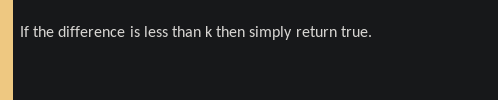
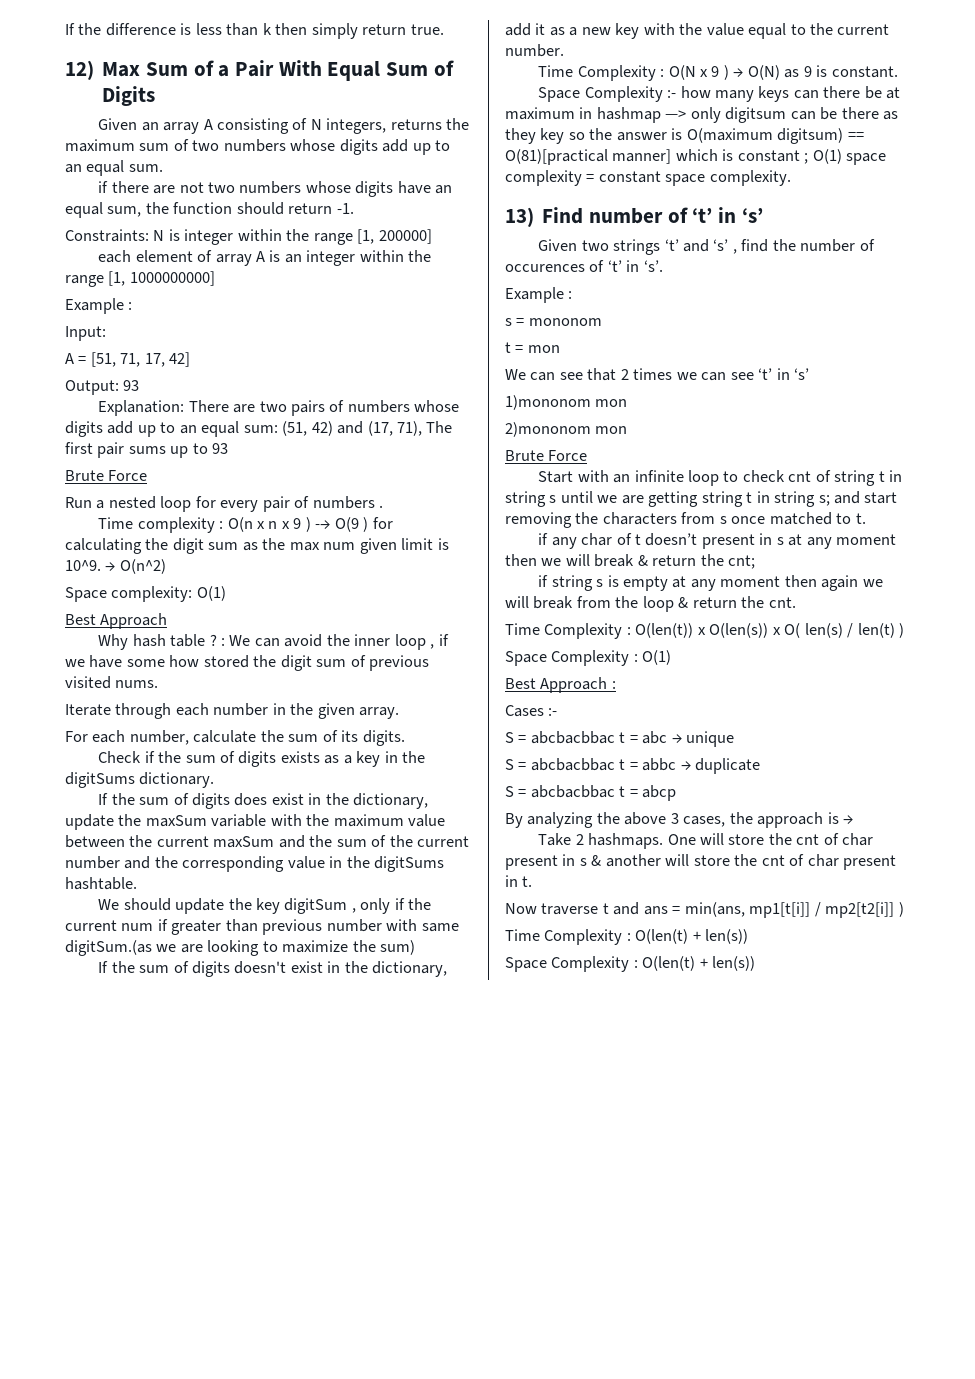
(372, 31) none -> [65,60,454,81] [102,86,156,106] [98,118,470,134] [65,139,451,155] [65,160,163,176] [98,181,453,197] [65,202,354,218] [65,229,432,245] [98,250,432,266] [65,271,215,287] [65,298,133,314] [65,326,106,341] [65,352,191,367] [65,380,140,395] [98,400,460,416] [65,421,453,437] [65,442,229,458] [65,470,148,481] [65,496,384,512] [98,517,393,533] [65,538,449,554] [65,559,166,574] [65,586,226,602] [65,613,168,629] [98,634,449,650] [65,655,430,671] [65,676,159,689] [65,703,400,719] [65,730,405,746] [98,751,426,767] [65,772,215,788] [98,793,429,809] [65,814,446,830] [65,835,470,848] [65,856,445,872] [65,877,137,890] [98,898,432,914] [65,919,459,935] [65,940,416,956] [98,961,448,977] [505,23,890,39] [505,44,564,57] [538,65,898,81] [538,86,901,102] [505,107,899,123] [505,128,864,144] [505,149,887,165] [505,170,791,186] [505,207,763,227] [538,239,875,255] [505,260,663,272] [505,287,573,303] [505,318,602,326] [505,342,560,353] [505,368,810,381] [505,395,628,410] [505,422,628,437] [505,450,588,461] [538,470,903,486] [505,491,898,507] [505,512,866,528] [538,533,897,549] [505,554,756,569] [538,575,883,591] [505,596,796,612] [505,623,905,639] [505,650,672,666] [505,677,616,693] [505,705,558,717] [505,731,735,747] [505,758,761,774] [505,785,677,801] [505,812,854,828] [538,833,874,849] [505,854,897,870] [505,875,533,887] [505,902,904,918] [505,929,749,945] [505,956,756,972] // 12) Max Sum of a Pair With Equal Sum of Digits // Given an array A consisting of N integers, returns the maximum sum of two numbers whose digits add up to an equal sum. // if there are not two numbers whose digits have an equal sum, the function should return -1. // Constraints: N is integer within the range [1, 200000] // each element of array A is an integer within the range [1, 1000000000] // Example : // Input: // A = [51, 71, 17, 42] // Output: 93 // Explanation: There are two pairs of numbers whose digits add up to an equal sum: (51, 42) and (17, 71), The first pair sums up to 93 // Brute Force // Run a nested loop for every pair of numbers . // Time complexity : O(n x n x 9 ) -→ O(9 ) for calculating the digit sum as the max num given limit is 10^9. → O(n^2) // Space complexity: O(1) // Best Approach // Why hash table ? : We can avoid the inner loop , if we have some how stored the digit sum of previous visited nums. // Iterate through each number in the given array. // For each number, calculate the sum of its digits. // Check if the sum of digits exists as a key in the digitSums dictionary. // If the sum of digits does exist in the dictionary, update the maxSum variable with the maximum value between the current maxSum and the sum of the current number and the corresponding value in the digitSums hashtable. // We should update the key digitSum , only if the current num if greater than previous number with same digitSum.(as we are looking to maximize the sum) // If the sum of digits doesn't exist in the dictionary, add it as a new key with the value equal to the current number. // Time Complexity : O(N x 9 ) → O(N) as 9 is constant. // Space Complexity :- how many keys can there be at maximum in hashmap —> only digitsum can be there as they key so the answer is O(maximum digitsum) == O(81)[practical manner] which is constant ; O(1) space complexity = constant space complexity. // 13) Find number of ‘t’ in ‘s’ // Given two strings ‘t’ and ‘s’ , find the number of occurences of ‘t’ in ‘s’. // Example : // s = mononom // t = mon // We can see that 2 times we can see ‘t’ in ‘s’ // 1)mononom mon // 2)mononom mon // Brute Force // Start with an infinite loop to check cnt of string t in string s until we are getting string t in string s; and start removing the characters from s once matched to t. // if any char of t doesn’t present in s at any moment then we will break & return the cnt; // if string s is empty at any moment then again we will break from the loop & return the cnt. // Time Complexity : O(len(t)) x O(len(s)) x O( len(s) / len(t) ) // Space Complexity : O(1) // Best Approach : // Cases :- // S = abcbacbbac t = abc → unique // S = abcbacbbac t = abbc → duplicate // S = abcbacbbac t = abcp // By analyzing the above 3 cases, the approach is → // Take 2 hashmaps. One will store the cnt of char present in s & another will store the cnt of char present in t. // Now traverse t and ans = min(ans, mp1[t[i]] / mp2[t2[i]] ) // Time Complexity : O(len(t) + len(s)) // Space Complexity : O(len(t) + len(s))

